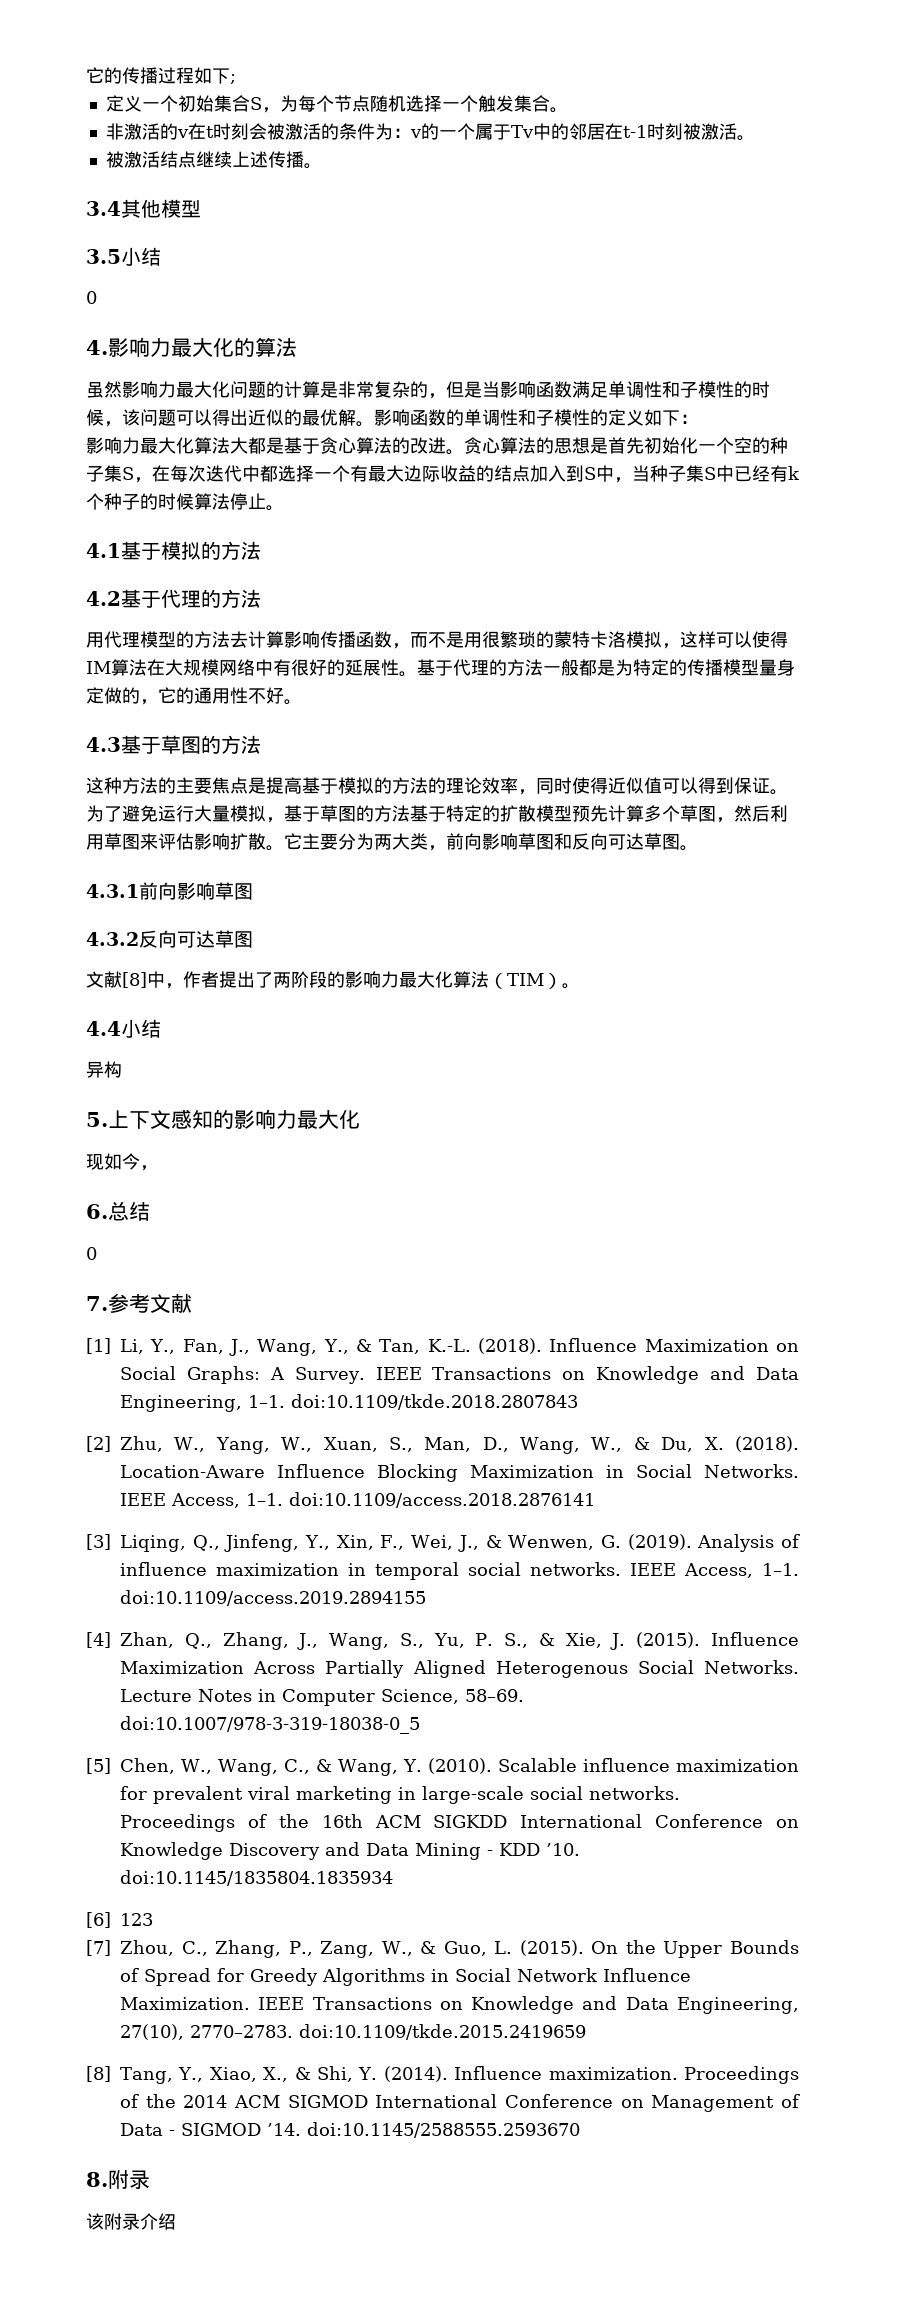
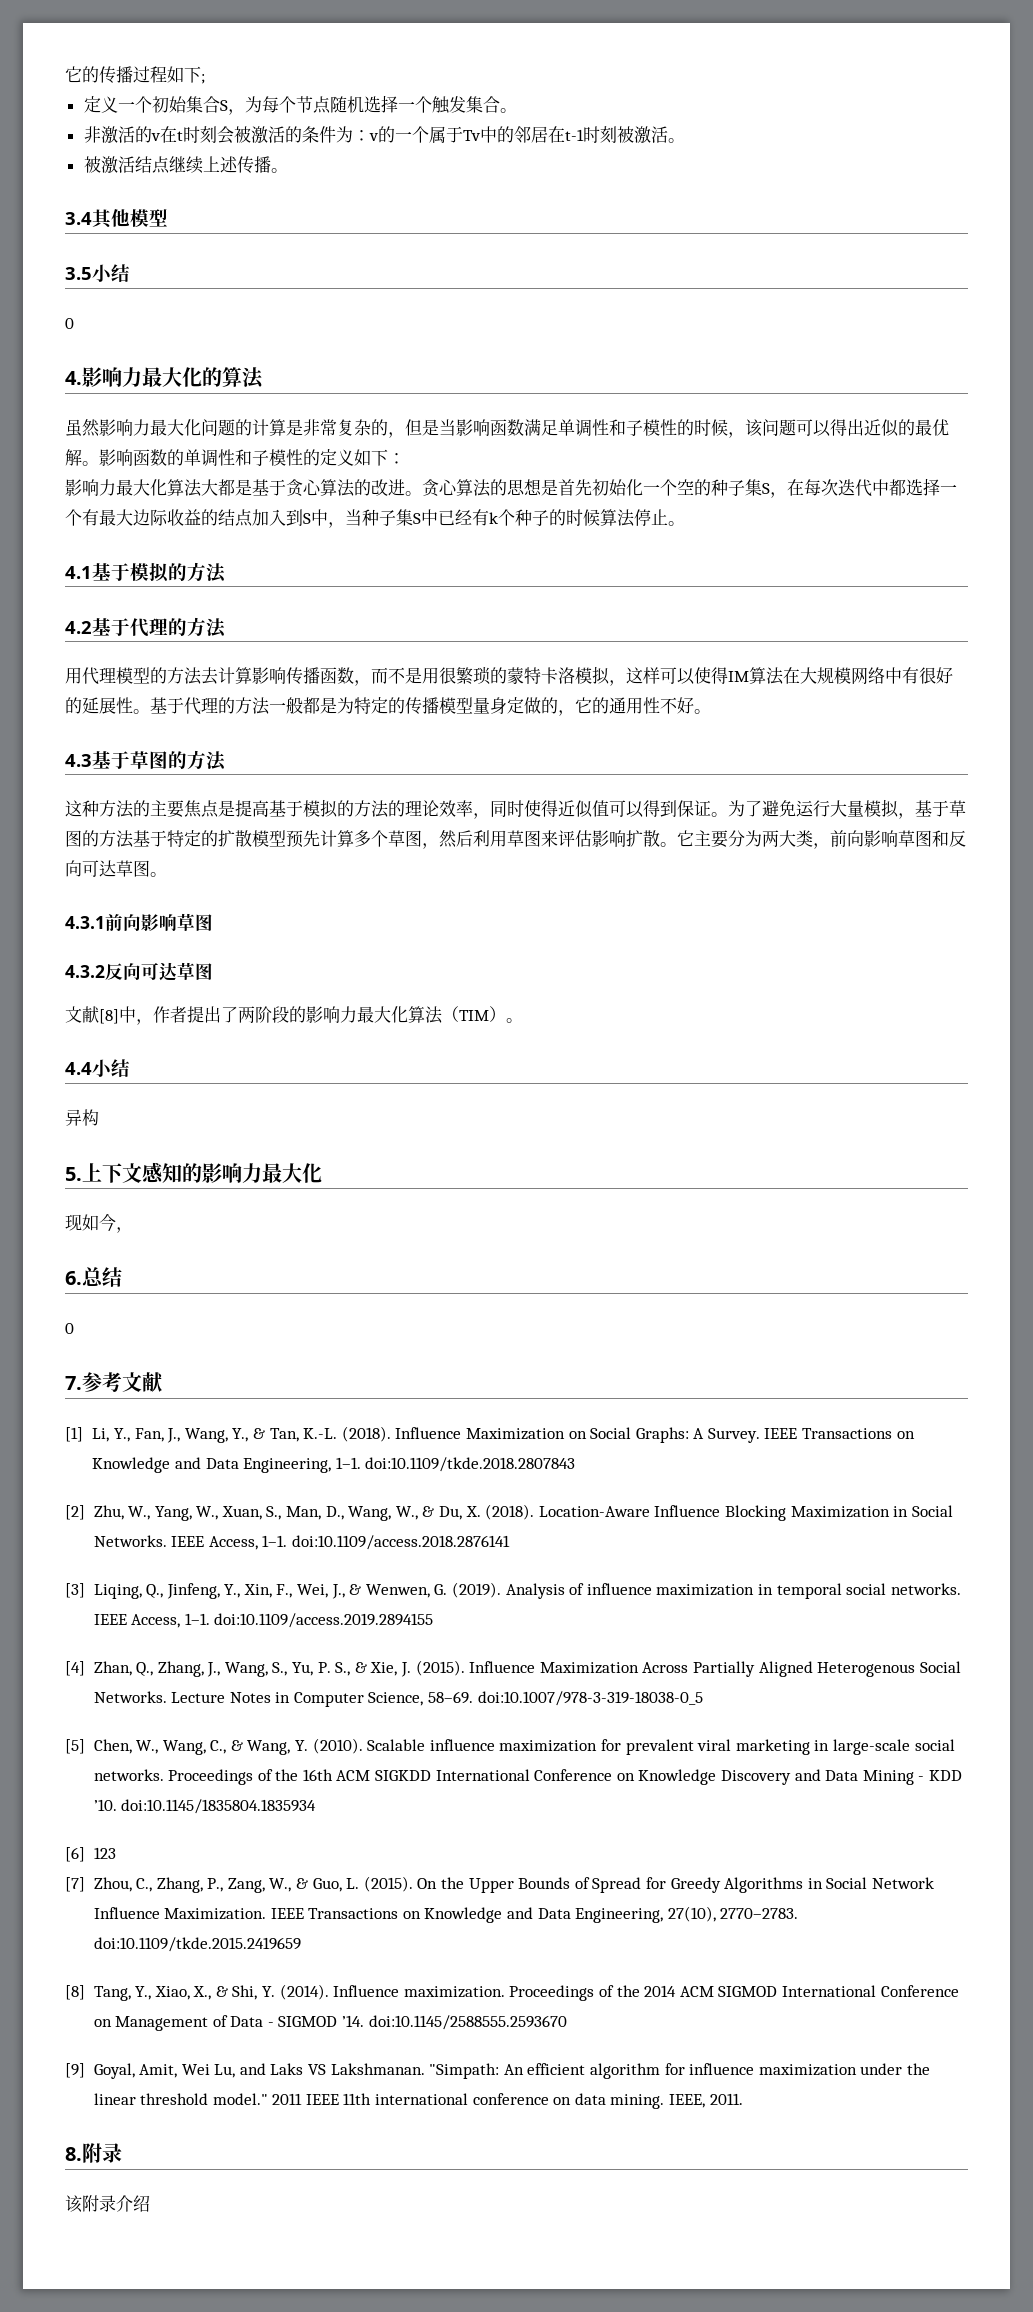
(580, 2130) none -> [65,2063,930,2079] [93,2093,743,2109] // [9] Goyal, Amit, Wei Lu, and Laks VS Lakshmanan. "Simpath: An efficient algorithm for influence maximization under the linear threshold model." 2011 IEEE 11th international conference on data mining. IEEE, 2011.

